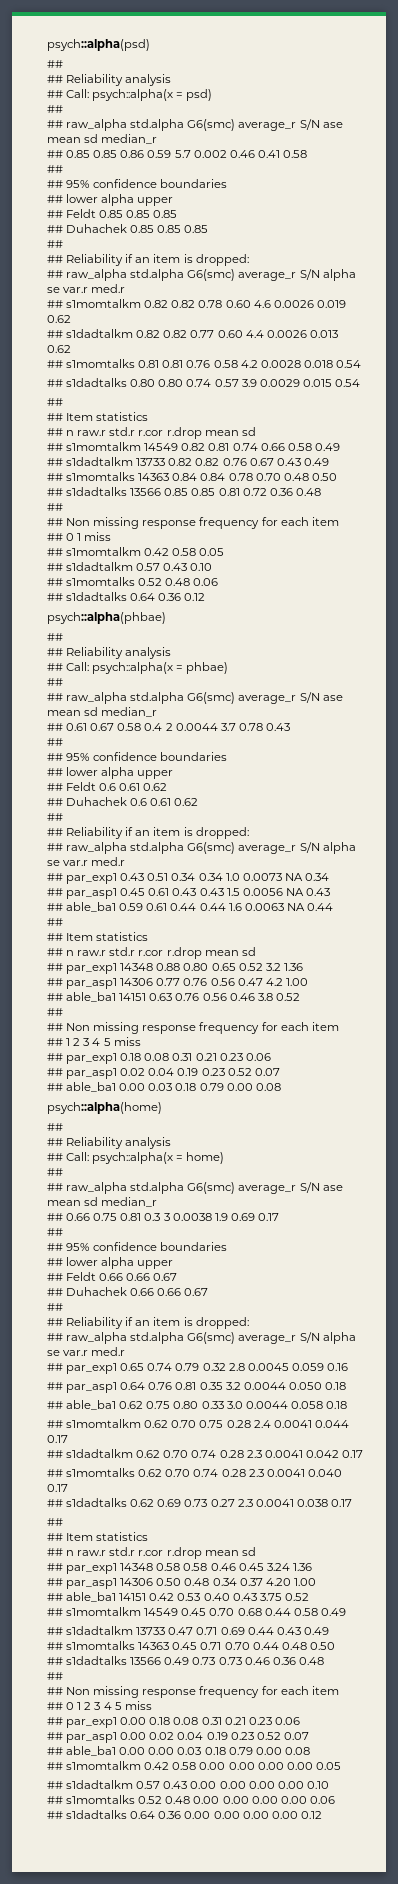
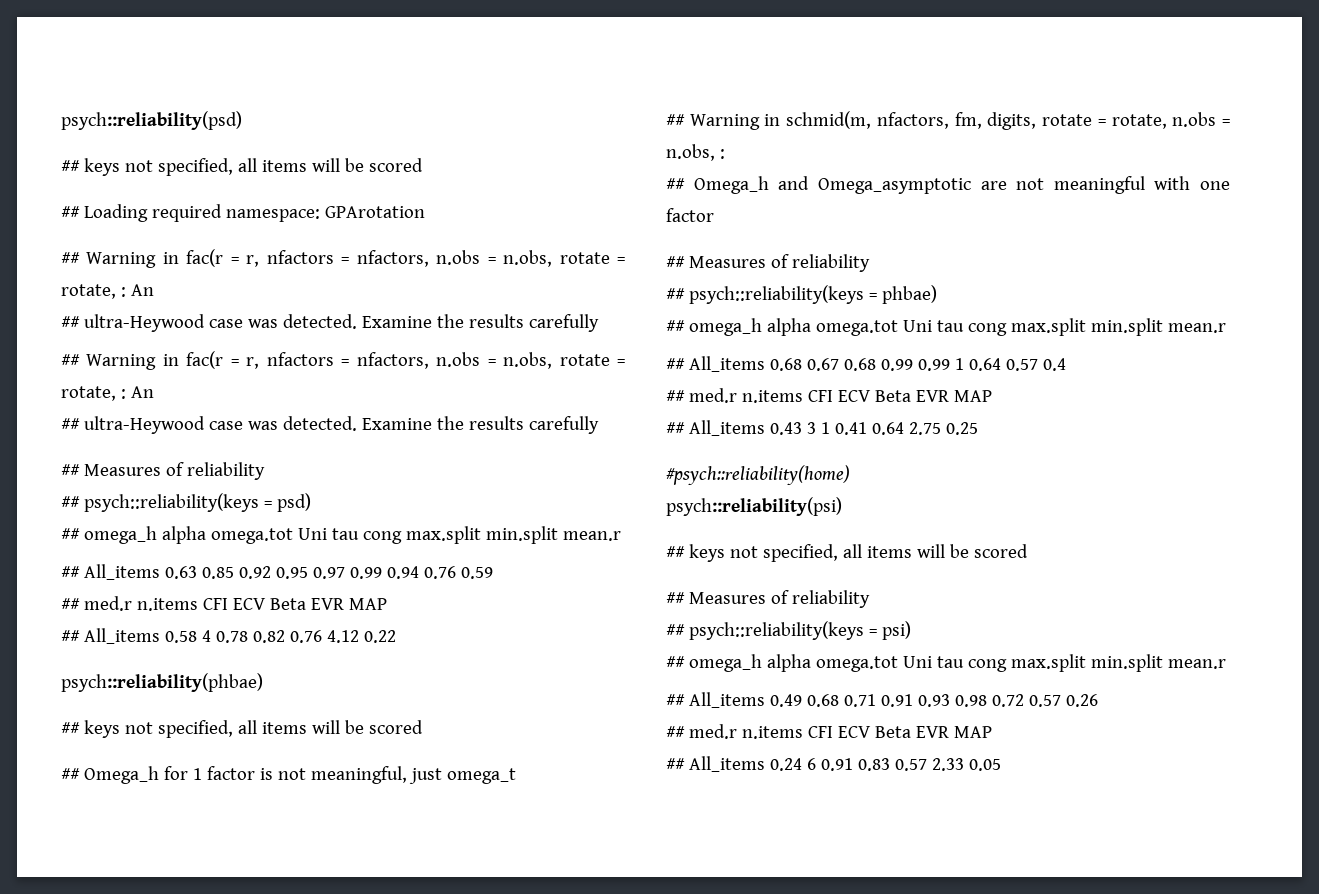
[47,39,150,51] [47,60,63,68] [47,74,172,86] [47,89,213,101] [47,105,63,113] [47,119,343,131] [47,134,158,144] [47,150,307,158] [47,165,63,173] [47,179,228,188] [47,194,174,206] [47,209,178,218] [47,224,209,233] [47,240,63,248] [47,254,249,266] [47,269,356,281] [47,284,126,293] [47,299,346,308] [47,315,71,323] [47,329,338,338] [47,345,71,353] [47,359,361,368] [47,378,360,387] [47,398,63,406] [47,412,149,421] [47,427,256,439] [47,442,340,451] [47,457,329,466] [47,472,337,481] [47,487,321,496] [47,503,63,511] [47,517,339,529] [47,532,112,541] [47,547,225,556] [47,562,213,571] [47,577,219,586] [47,592,206,601] [47,612,166,624] [47,633,63,641] [47,647,172,659] [47,662,229,674] [47,678,63,686] [47,692,343,704] [47,707,158,717] [47,723,290,731] [47,738,63,746] [47,752,228,761] [47,767,174,779] [47,782,168,791] [47,797,199,806] [47,813,63,821] [47,827,249,839] [47,842,356,854] [47,857,126,866] [47,873,329,884] [47,888,330,899] [47,902,333,912] [47,918,63,926] [47,932,149,941] [47,947,256,959] [47,963,303,974] [47,978,308,989] [47,992,300,1002] [47,1008,63,1016] [47,1022,339,1034] [47,1037,141,1046] [47,1053,271,1064] [47,1068,280,1079] [47,1082,281,1092] [47,1102,162,1114] [47,1123,63,1131] [47,1137,172,1149] [47,1152,225,1164] [47,1168,63,1176] [47,1182,343,1194] [47,1197,158,1207] [47,1213,279,1221] [47,1228,63,1236] [47,1242,228,1251] [47,1257,174,1269] [47,1272,178,1281] [47,1287,209,1296] [47,1303,63,1311] [47,1317,249,1329] [47,1332,356,1344] [47,1347,126,1356] [47,1363,348,1374] [47,1382,346,1393] [47,1400,347,1410] [47,1419,349,1428] [47,1435,68,1443] [47,1449,363,1458] [47,1468,342,1477] [47,1484,68,1492] [47,1498,352,1507] [47,1518,63,1526] [47,1532,149,1541] [47,1547,256,1559] [47,1563,312,1574] [47,1578,316,1589] [47,1592,309,1602] [47,1607,346,1616] [47,1626,329,1635] [47,1641,335,1650] [47,1656,324,1665] [47,1672,63,1680] [47,1686,339,1698] [47,1701,152,1710] [47,1717,300,1728] [47,1732,309,1743] [47,1746,310,1756] [47,1761,341,1770] [47,1780,329,1789] [47,1795,335,1804] [47,1810,322,1819] psych::alpha(psd) // ## // ## Reliability analysis // ## Call: psych::alpha(x = psd) // ## // ## raw_alpha std.alpha G6(smc) average_r S/N ase mean sd median_r // ## 0.85 0.85 0.86 0.59 5.7 0.002 0.46 0.41 0.58 // ## // ## 95% confidence boundaries // ## lower alpha upper // ## Feldt 0.85 0.85 0.85 // ## Duhachek 0.85 0.85 0.85 // ## // ## Reliability if an item is dropped: // ## raw_alpha std.alpha G6(smc) average_r S/N alpha se var.r med.r // ## s1momtalkm 0.82 0.82 0.78 0.60 4.6 0.0026 0.019 0.62 // ## s1dadtalkm 0.82 0.82 0.77 0.60 4.4 0.0026 0.013 0.62 // ## s1momtalks 0.81 0.81 0.76 0.58 4.2 0.0028 0.018 0.54 // ## s1dadtalks 0.80 0.80 0.74 0.57 3.9 0.0029 0.015 0.54 // ## // ## Item statistics // ## n raw.r std.r r.cor r.drop mean sd // ## s1momtalkm 14549 0.82 0.81 0.74 0.66 0.58 0.49 // ## s1dadtalkm 13733 0.82 0.82 0.76 0.67 0.43 0.49 // ## s1momtalks 14363 0.84 0.84 0.78 0.70 0.48 0.50 // ## s1dadtalks 13566 0.85 0.85 0.81 0.72 0.36 0.48 // ## // ## Non missing response frequency for each item // ## 0 1 miss // ## s1momtalkm 0.42 0.58 0.05 // ## s1dadtalkm 0.57 0.43 0.10 // ## s1momtalks 0.52 0.48 0.06 // ## s1dadtalks 0.64 0.36 0.12 // psych::alpha(phbae) // ## // ## Reliability analysis // ## Call: psych::alpha(x = phbae) // ## // ## raw_alpha std.alpha G6(smc) average_r S/N ase mean sd median_r // ## 0.61 0.67 0.58 0.4 2 0.0044 3.7 0.78 0.43 // ## // ## 95% confidence boundaries // ## lower alpha upper // ## Feldt 0.6 0.61 0.62 // ## Duhachek 0.6 0.61 0.62 // ## // ## Reliability if an item is dropped: // ## raw_alpha std.alpha G6(smc) average_r S/N alpha se var.r med.r // ## par_exp1 0.43 0.51 0.34 0.34 1.0 0.0073 NA 0.34 // ## par_asp1 0.45 0.61 0.43 0.43 1.5 0.0056 NA 0.43 // ## able_ba1 0.59 0.61 0.44 0.44 1.6 0.0063 NA 0.44 // ## // ## Item statistics // ## n raw.r std.r r.cor r.drop mean sd // ## par_exp1 14348 0.88 0.80 0.65 0.52 3.2 1.36 // ## par_asp1 14306 0.77 0.76 0.56 0.47 4.2 1.00 // ## able_ba1 14151 0.63 0.76 0.56 0.46 3.8 0.52 // ## // ## Non missing response frequency for each item // ## 1 2 3 4 5 miss // ## par_exp1 0.18 0.08 0.31 0.21 0.23 0.06 // ## par_asp1 0.02 0.04 0.19 0.23 0.52 0.07 // ## able_ba1 0.00 0.03 0.18 0.79 0.00 0.08 // psych::alpha(home) // ## // ## Reliability analysis // ## Call: psych::alpha(x = home) // ## // ## raw_alpha std.alpha G6(smc) average_r S/N ase mean sd median_r // ## 0.66 0.75 0.81 0.3 3 0.0038 1.9 0.69 0.17 // ## // ## 95% confidence boundaries // ## lower alpha upper // ## Feldt 0.66 0.66 0.67 // ## Duhachek 0.66 0.66 0.67 // ## // ## Reliability if an item is dropped: // ## raw_alpha std.alpha G6(smc) average_r S/N alpha se var.r med.r // ## par_exp1 0.65 0.74 0.79 0.32 2.8 0.0045 0.059 0.16 // ## par_asp1 0.64 0.76 0.81 0.35 3.2 0.0044 0.050 0.18 // ## able_ba1 0.62 0.75 0.80 0.33 3.0 0.0044 0.058 0.18 // ## s1momtalkm 0.62 0.70 0.75 0.28 2.4 0.0041 0.044 0.17 // ## s1dadtalkm 0.62 0.70 0.74 0.28 2.3 0.0041 0.042 0.17 // ## s1momtalks 0.62 0.70 0.74 0.28 2.3 0.0041 0.040 0.17 // ## s1dadtalks 0.62 0.69 0.73 0.27 2.3 0.0041 0.038 0.17 // ## // ## Item statistics // ## n raw.r std.r r.cor r.drop mean sd // ## par_exp1 14348 0.58 0.58 0.46 0.45 3.24 1.36 // ## par_asp1 14306 0.50 0.48 0.34 0.37 4.20 1.00 // ## able_ba1 14151 0.42 0.53 0.40 0.43 3.75 0.52 // ## s1momtalkm 14549 0.45 0.70 0.68 0.44 0.58 0.49 // ## s1dadtalkm 13733 0.47 0.71 0.69 0.44 0.43 0.49 // ## s1momtalks 14363 0.45 0.71 0.70 0.44 0.48 0.50 // ## s1dadtalks 13566 0.49 0.73 0.73 0.46 0.36 0.48 // ## // ## Non missing response frequency for each item // ## 0 1 2 3 4 5 miss // ## par_exp1 0.00 0.18 0.08 0.31 0.21 0.23 0.06 // ## par_asp1 0.00 0.02 0.04 0.19 0.23 0.52 0.07 // ## able_ba1 0.00 0.00 0.03 0.18 0.79 0.00 0.08 // ## s1momtalkm 0.42 0.58 0.00 0.00 0.00 0.00 0.05 // ## s1dadtalkm 0.57 0.43 0.00 0.00 0.00 0.00 0.10 // ## s1momtalks 0.52 0.48 0.00 0.00 0.00 0.00 0.06 // ## s1dadtalks 0.64 0.36 0.00 0.00 0.00 0.00 0.12 -> [61,111,242,130] [61,158,423,176] [61,204,425,222] [61,249,625,268] [61,284,154,299] [61,314,599,332] [61,351,625,370] [61,386,154,401] [61,416,599,434] [61,462,265,480] [61,493,311,512] [61,526,621,544] [61,564,493,580] [61,596,387,611] [61,628,396,644] [61,673,263,692] [61,720,423,738] [61,766,516,784] [666,111,1230,130] [666,144,725,161] [666,176,1230,194] [666,208,714,222] [666,254,870,272] [666,285,937,304] [666,318,1226,336] [666,356,1066,372] [666,388,992,403] [666,420,978,436] [666,465,850,485] [666,497,842,516] [666,544,1028,562] [666,590,870,608] [666,621,911,640] [666,654,1226,672] [666,692,1098,708] [666,724,992,739] [666,756,1001,772] psych::reliability(psd) // ## keys not specified, all items will be scored // ## Loading required namespace: GPArotation // ## Warning in fac(r = r, nfactors = nfactors, n.obs = n.obs, rotate = rotate, : An // ## ultra-Heywood case was detected. Examine the results carefully // ## Warning in fac(r = r, nfactors = nfactors, n.obs = n.obs, rotate = rotate, : An // ## ultra-Heywood case was detected. Examine the results carefully // ## Measures of reliability // ## psych::reliability(keys = psd) // ## omega_h alpha omega.tot Uni tau cong max.split min.split mean.r // ## All_items 0.63 0.85 0.92 0.95 0.97 0.99 0.94 0.76 0.59 // ## med.r n.items CFI ECV Beta EVR MAP // ## All_items 0.58 4 0.78 0.82 0.76 4.12 0.22 // psych::reliability(phbae) // ## keys not specified, all items will be scored // ## Omega_h for 1 factor is not meaningful, just omega_t // ## Warning in schmid(m, nfactors, fm, digits, rotate = rotate, n.obs = n.obs, : // ## Omega_h and Omega_asymptotic are not meaningful with one factor // ## Measures of reliability // ## psych::reliability(keys = phbae) // ## omega_h alpha omega.tot Uni tau cong max.split min.split mean.r // ## All_items 0.68 0.67 0.68 0.99 0.99 1 0.64 0.57 0.4 // ## med.r n.items CFI ECV Beta EVR MAP // ## All_items 0.43 3 1 0.41 0.64 2.75 0.25 // #psych::reliability(home) // psych::reliability(psi) // ## keys not specified, all items will be scored // ## Measures of reliability // ## psych::reliability(keys = psi) // ## omega_h alpha omega.tot Uni tau cong max.split min.split mean.r // ## All_items 0.49 0.68 0.71 0.91 0.93 0.98 0.72 0.57 0.26 // ## med.r n.items CFI ECV Beta EVR MAP // ## All_items 0.24 6 0.91 0.83 0.57 2.33 0.05

